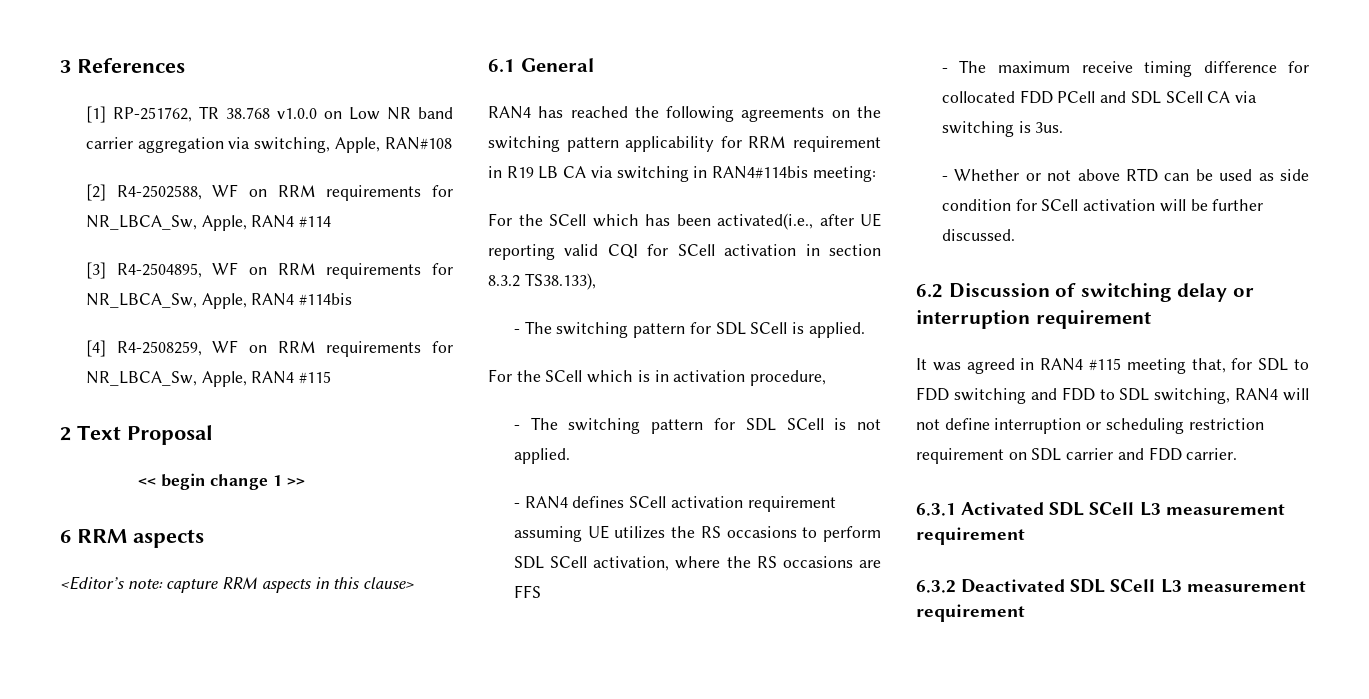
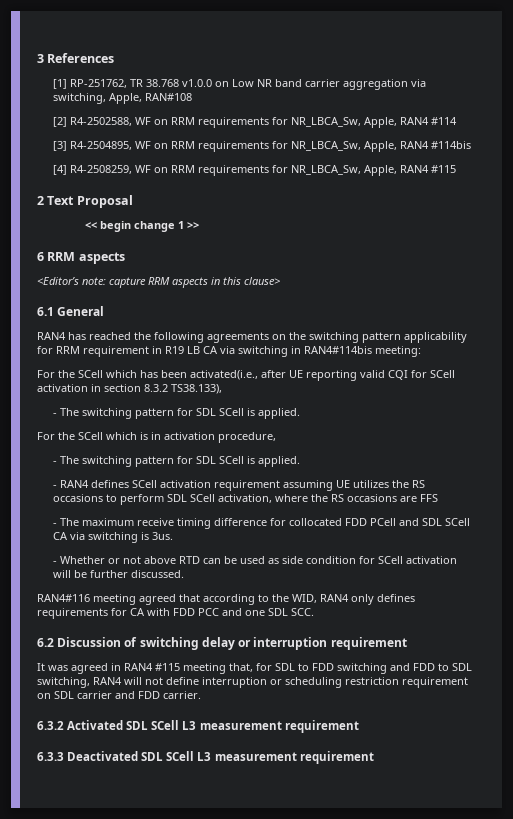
[857,419,881,430] not -> (256, 460) none
(1015, 235) none -> [37,594,415,605] [37,608,314,619] // RAN4#116 meeting agreed that according to the WID, RAN4 only defines requirements for CA with FDD PCC and one SDL SCC.
[916,503,956,516] 6.3.1 -> [37,721,64,730] 6.3.2
[916,580,956,593] 6.3.2 -> [37,752,64,761] 6.3.3

